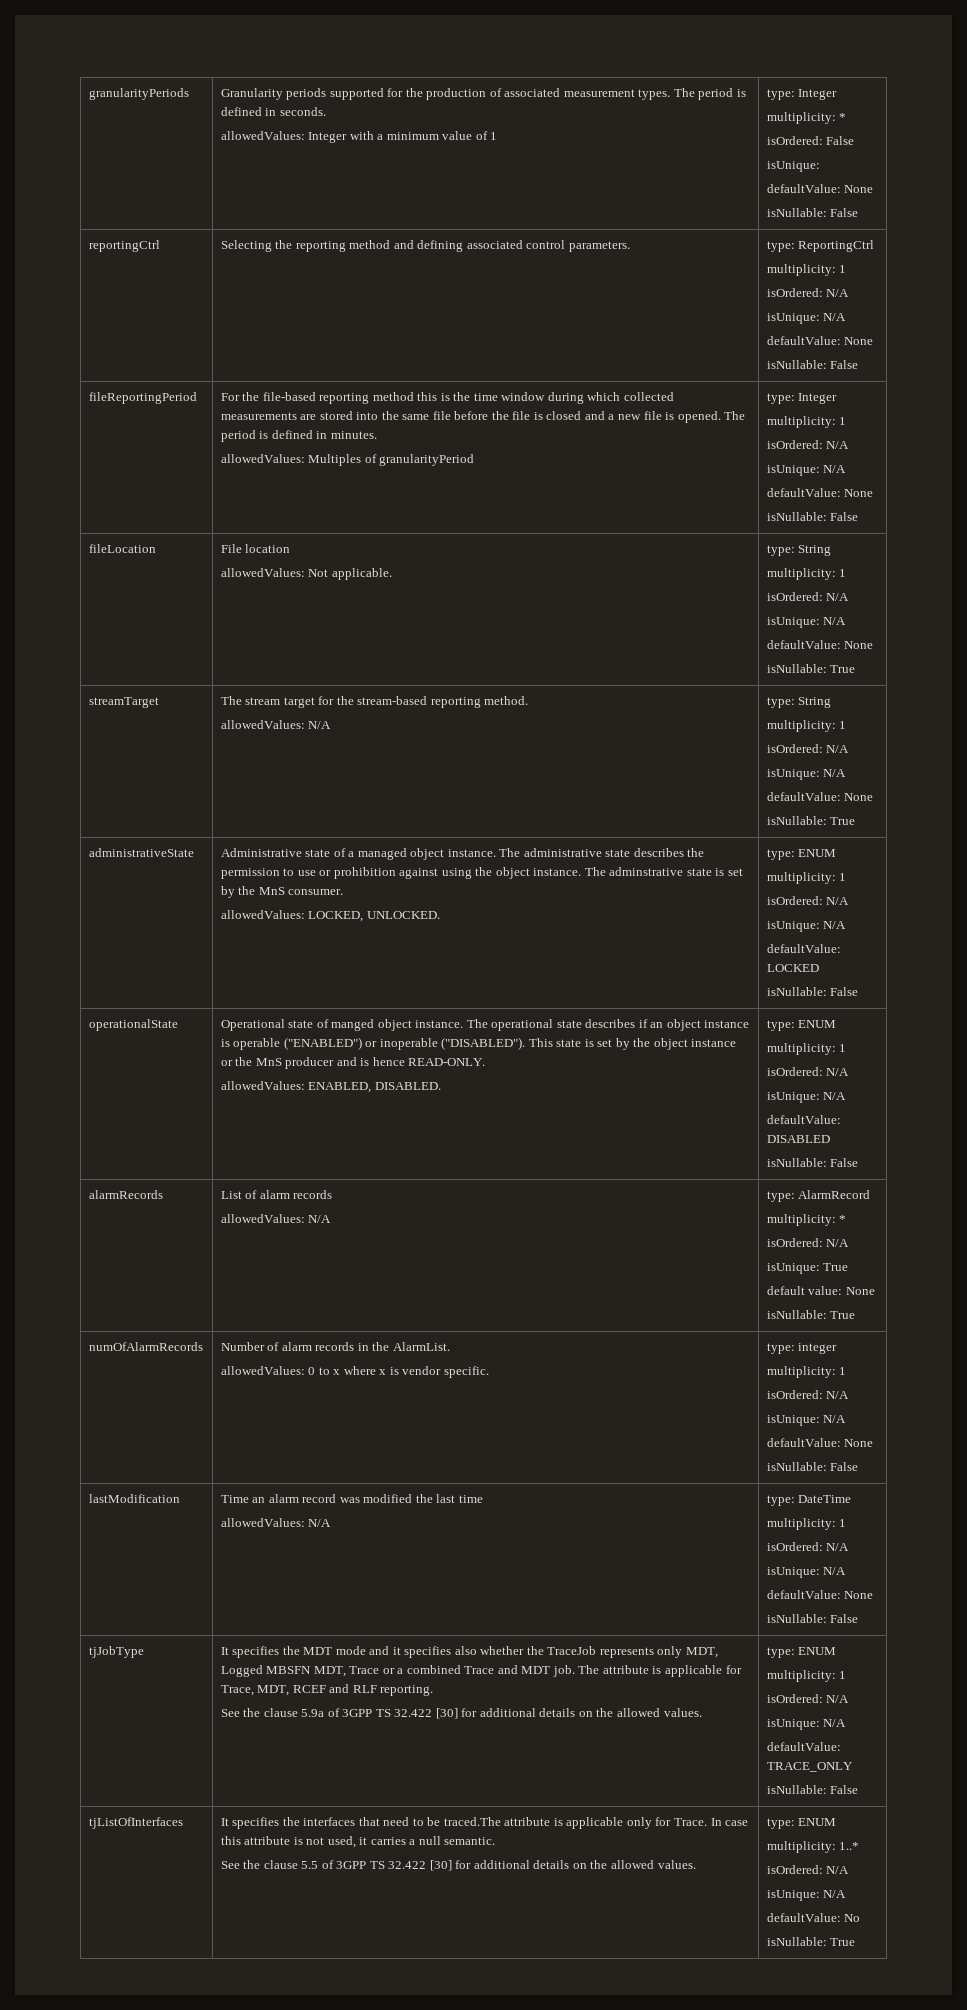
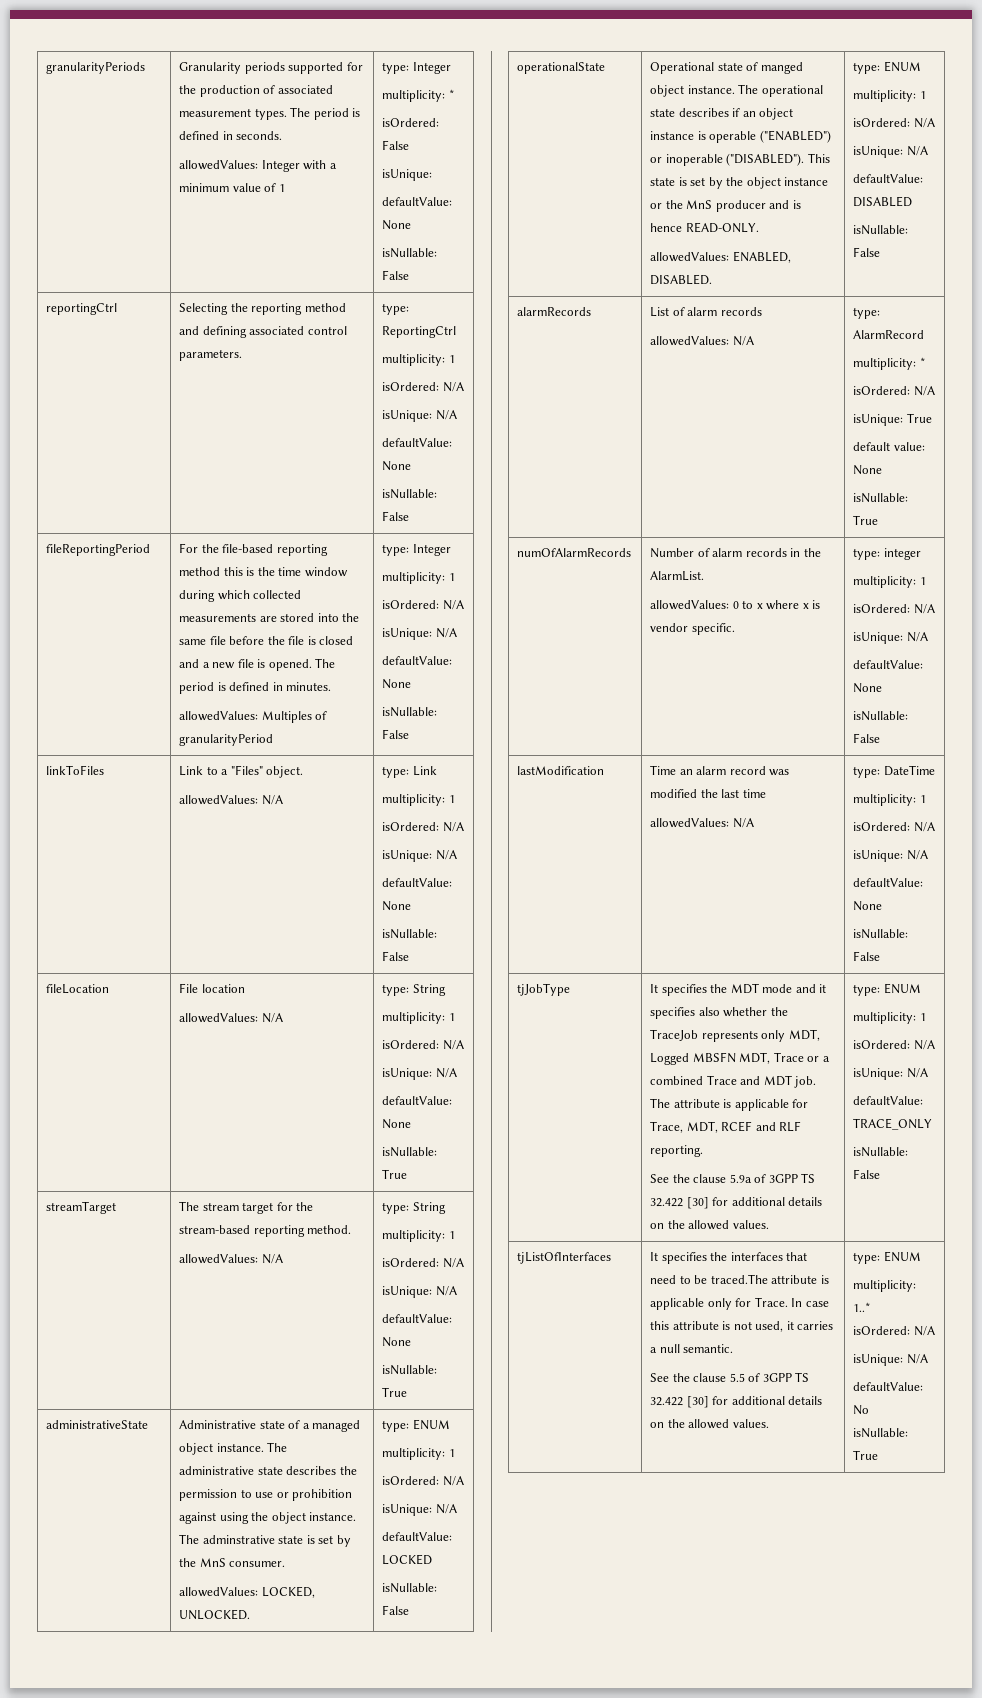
(859, 516) none -> [46,765,105,775] [179,765,304,778] [179,795,283,805] [382,766,437,778] [382,794,455,806] [382,822,464,832] [382,850,457,862] [382,878,453,887] [382,901,412,911] [382,929,438,939] [382,951,410,961] // linkToFiles | Link to a "Files" object. // allowedValues: N/A | type: Link // multiplicity: 1 // isOrdered: N/A // isUnique: N/A // defaultValue: None // isNullable: False
[308,568,392,580] Not applicable. -> [261,1013,283,1023] N/A

